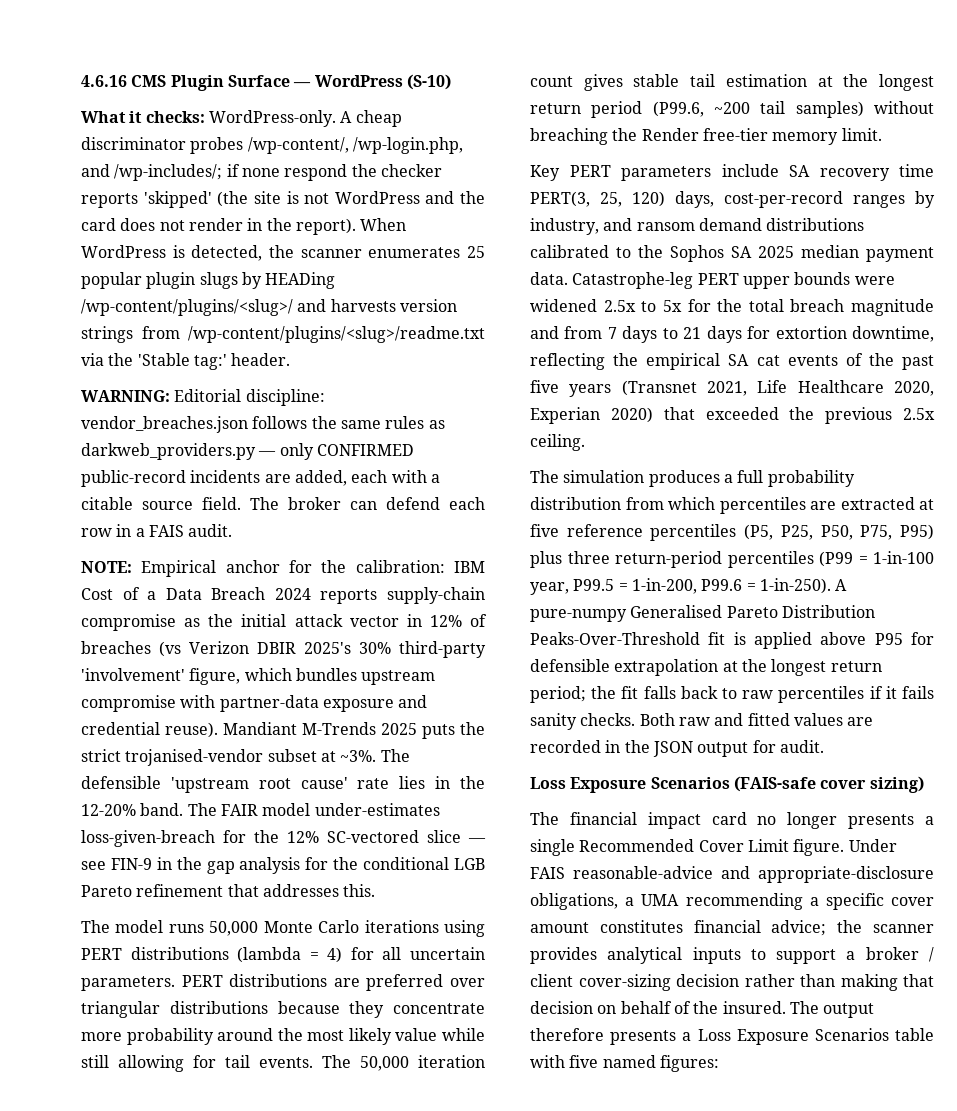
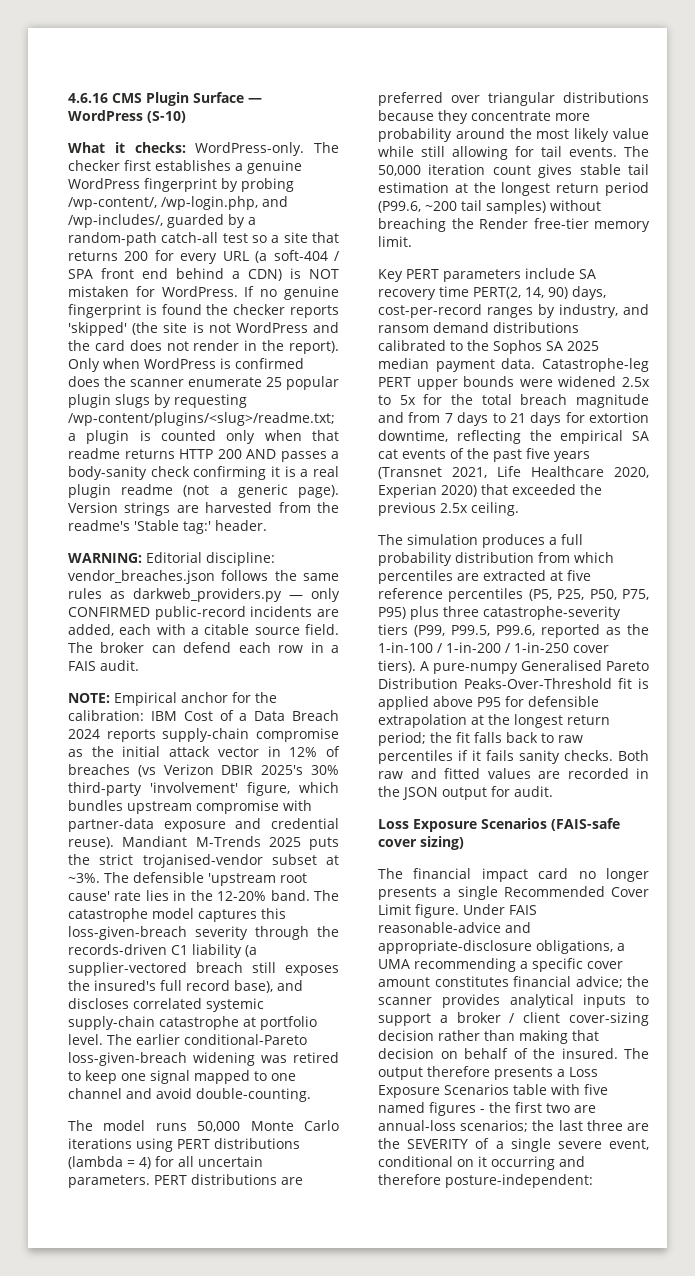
[340,110,402,127] [81,137,463,154] [81,164,348,181] A cheap discriminator probes /wp-content/, /wp-login.php, and /wp-includes/; if none respond -> [314,142,339,153] [68,160,302,174] [68,178,294,192] [68,196,288,210] [68,214,256,228] [68,232,339,246] [68,250,339,264] [68,268,339,281] [68,286,339,300] [68,304,202,318] The checker first establishes a genuine WordPress fingerprint by probing /wp-content/, /wp-login.php, and /wp-includes/, guarded by a random-path catch-all test so a site that returns 200 for every URL (a soft-404 / SPA front end behind a CDN) is NOT mistaken for WordPress. If no genuine fingerprint is found
[360,218,407,231] [81,245,461,261] When WordPress is detected, the scanner enumerates -> [68,358,304,372] [68,376,262,387] Only when WordPress is confirmed does the scanner enumerate
[265,272,336,289] [81,299,457,316] [81,326,485,343] [81,353,134,366] HEADing /wp-content/plugins/<slug>/ and harvests version strings from /wp-content/plugins/<slug>/readme.txt via the -> [174,394,247,408] [68,412,335,426] [68,430,339,444] [68,448,339,462] [68,466,339,480] [68,484,339,498] [68,502,339,516] [68,520,130,531] requesting /wp-content/plugins/<slug>/readme.txt; a plugin is counted only when that readme returns HTTP 200 AND passes a body-sanity check confirming it is a real plugin readme (not a generic page). Version strings are harvested from the readme's
[220,803,440,816] [81,830,486,847] [81,857,485,874] [81,884,376,897] FAIR model under-estimates loss-given-breach for the 12% SC-vectored slice — see FIN-9 in the gap analysis for the conditional LGB Pareto refinement that addresses this. -> [68,908,286,922] [68,926,339,940] [68,944,257,958] [68,962,339,976] [68,980,303,993] [68,998,264,1012] [68,1016,317,1030] [68,1034,307,1045] [68,1052,339,1066] [68,1070,296,1084] [68,1088,311,1102] catastrophe model captures this loss-given-breach severity through the records-driven C1 liability (a supplier-vectored breach still exposes the insured's full record base), and discloses correlated systemic supply-chain catastrophe at portfolio level. The earlier conditional-Pareto loss-given-breach widening was retired to keep one signal mapped to one channel and avoid double-counting.
[530,191,665,207] PERT(3, 25, 120) -> [473,287,568,299] PERT(2, 14, 90)
[615,551,934,568] [530,578,831,595] return-period percentiles (P99 = 1-in-100 year, P99.5 = 1-in-200, P99.6 = 1-in-250). -> [483,606,621,620] [378,624,649,638] [378,642,609,653] [378,660,416,673] catastrophe-severity tiers (P99, P99.5, P99.6, reported as the 1-in-100 / 1-in-200 / 1-in-250 cover tiers).
[659,1055,719,1072] figures: -> [429,1102,596,1116] [378,1120,649,1132] [378,1138,649,1152] [378,1156,585,1170] [378,1174,593,1188] figures - the first two are annual-loss scenarios; the last three are the SEVERITY of a single severe event, conditional on it occurring and therefore posture-independent:

